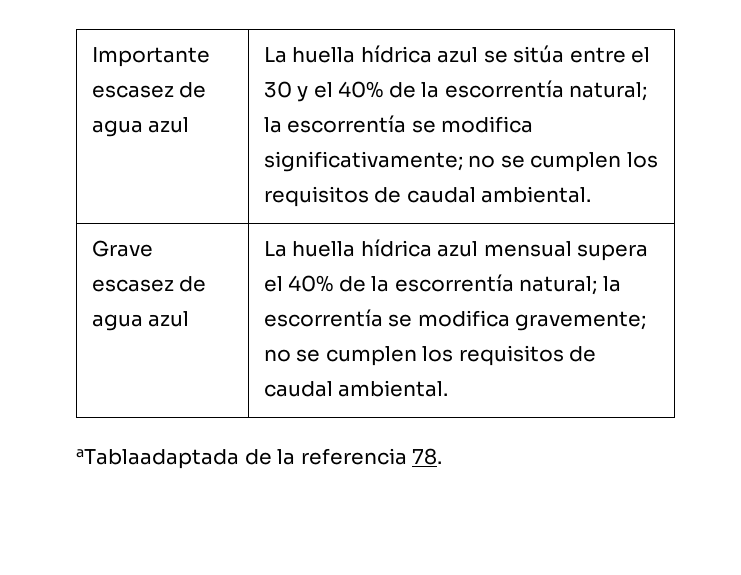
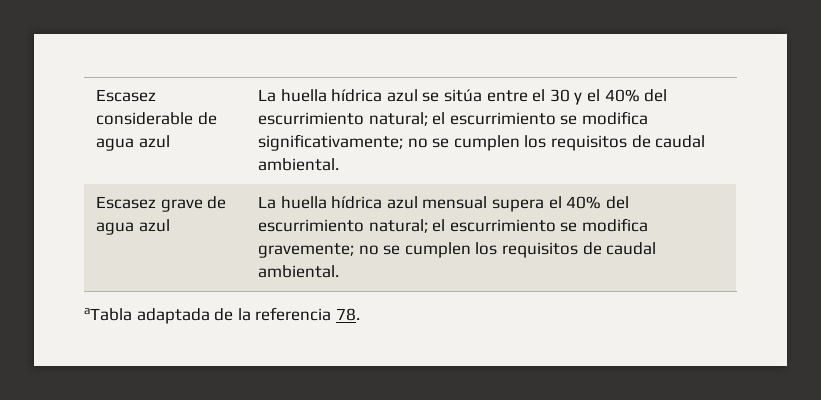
[91,47,210,67] [91,85,174,98] Importante escasez -> [96,89,157,102] [96,112,194,125] Escasez considerable
[388,80,648,101] [263,115,407,133] de la escorrentía natural; la escorrentía -> [644,89,668,102] [258,112,556,126] del escurrimiento natural; el escurrimiento
[91,240,153,257] [91,279,174,292] Grave escasez -> [96,196,203,212] Escasez grave
[338,274,621,295] [263,309,383,327] de la escorrentía natural; la escorrentía -> [605,196,629,209] [258,219,556,233] del escurrimiento natural; el escurrimiento
[76,449,239,469] aTablaadaptada -> [84,308,210,324] aTabla adaptada

